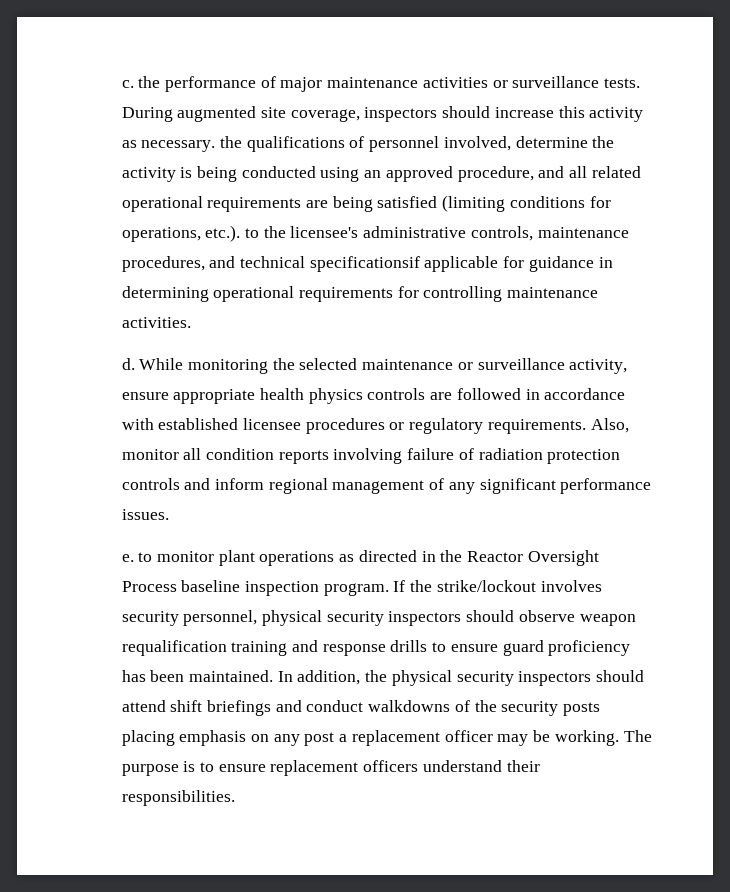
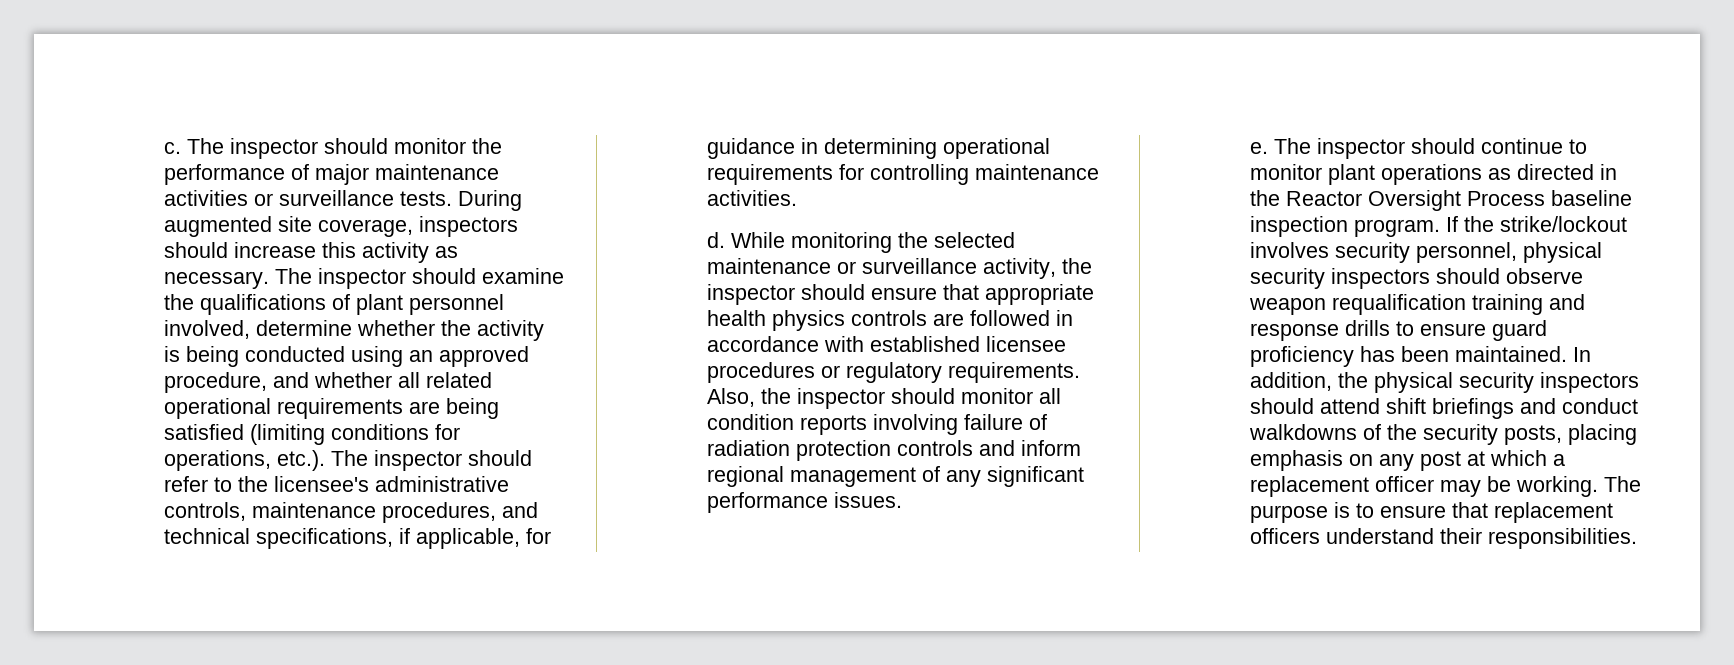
(134, 84) none -> [187,138,467,159] The inspector should monitor
(216, 146) none -> [275,268,565,289] The inspector should examine
(365, 142) none -> [356,294,404,315] plant
(588, 142) none -> [357,320,436,336] whether
(565, 172) none -> [314,372,393,388] whether
(241, 233) none -> [331,450,533,471] [164,476,209,492] The inspector should refer
[309,256,499,272] specificationsif applicable -> [256,528,521,549] specifications, if applicable,
[121,392,169,400] ensure -> [1062,258,1093,274] [707,284,980,305] the inspector should ensure that
(629, 425) none -> [761,388,956,409] the inspector should
(134, 558) none -> [1274,138,1564,159] The inspector should continue
[563,702,601,716] posts -> [1504,425,1563,445] posts,
(335, 739) none -> [1467,450,1548,466] at which
(266, 768) none -> [1452,502,1489,518] that

